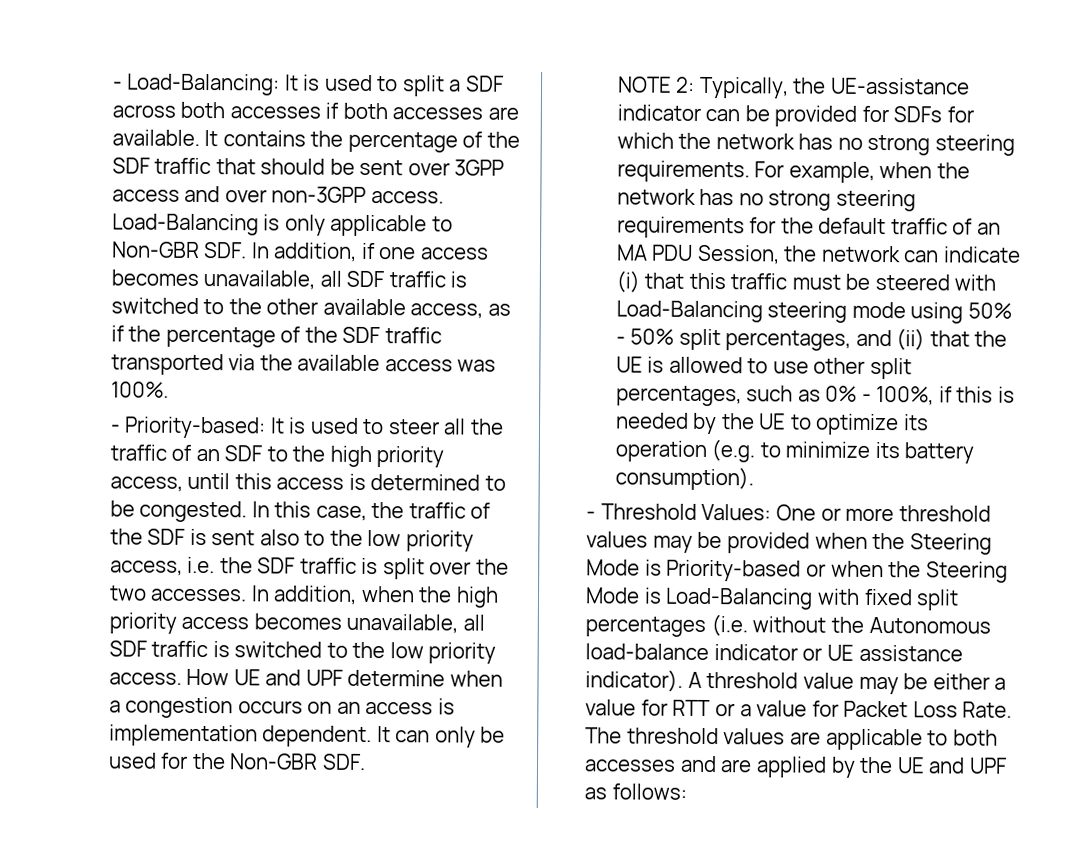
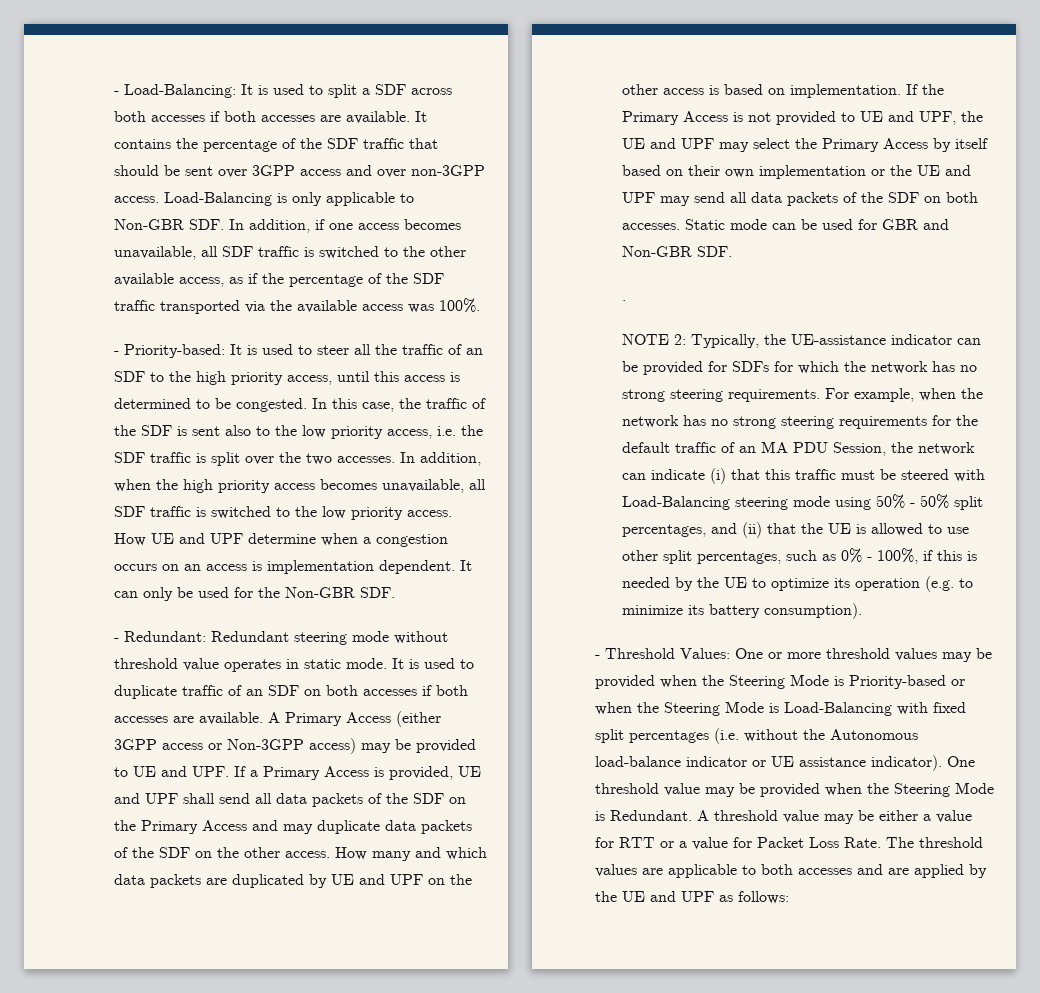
(366, 761) none -> [113,631,448,645] [113,658,474,672] [113,685,468,699] [113,711,441,727] [113,738,476,754] [113,766,481,780] [113,793,466,807] [113,820,472,834] [113,847,487,861] [113,874,472,888] [621,84,944,98] [621,111,983,125] [621,138,988,152] [621,165,971,179] [621,192,978,206] [621,219,949,230] [621,246,732,257] [621,300,626,301] // - Redundant: Redundant steering mode without threshold value operates in static mode. It is used to duplicate traffic of an SDF on both accesses if both accesses are available. A Primary Access (either 3GPP access or Non-3GPP access) may be provided to UE and UPF. If a Primary Access is provided, UE and UPF shall send all data packets of the SDF on the Primary Access and may duplicate data packets of the SDF on the other access. How many and which data packets are duplicated by UE and UPF on the other access is based on implementation. If the Primary Access is not provided to UE and UPF, the UE and UPF may select the Primary Access by itself based on their own implementation or the UE and UPF may send all data packets of the SDF on both accesses. Static mode can be used for GBR and Non-GBR SDF. // .
(684, 680) none -> [946,756,975,767] [594,782,994,797] [594,810,692,821] One threshold value may be provided when the Steering Mode is Redundant.

